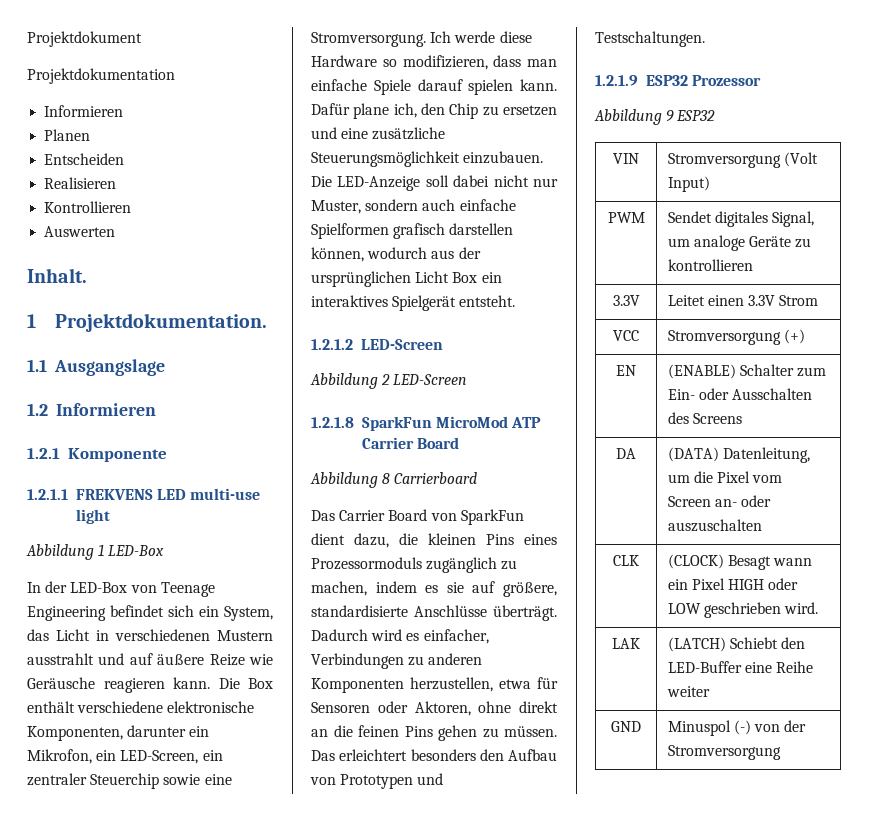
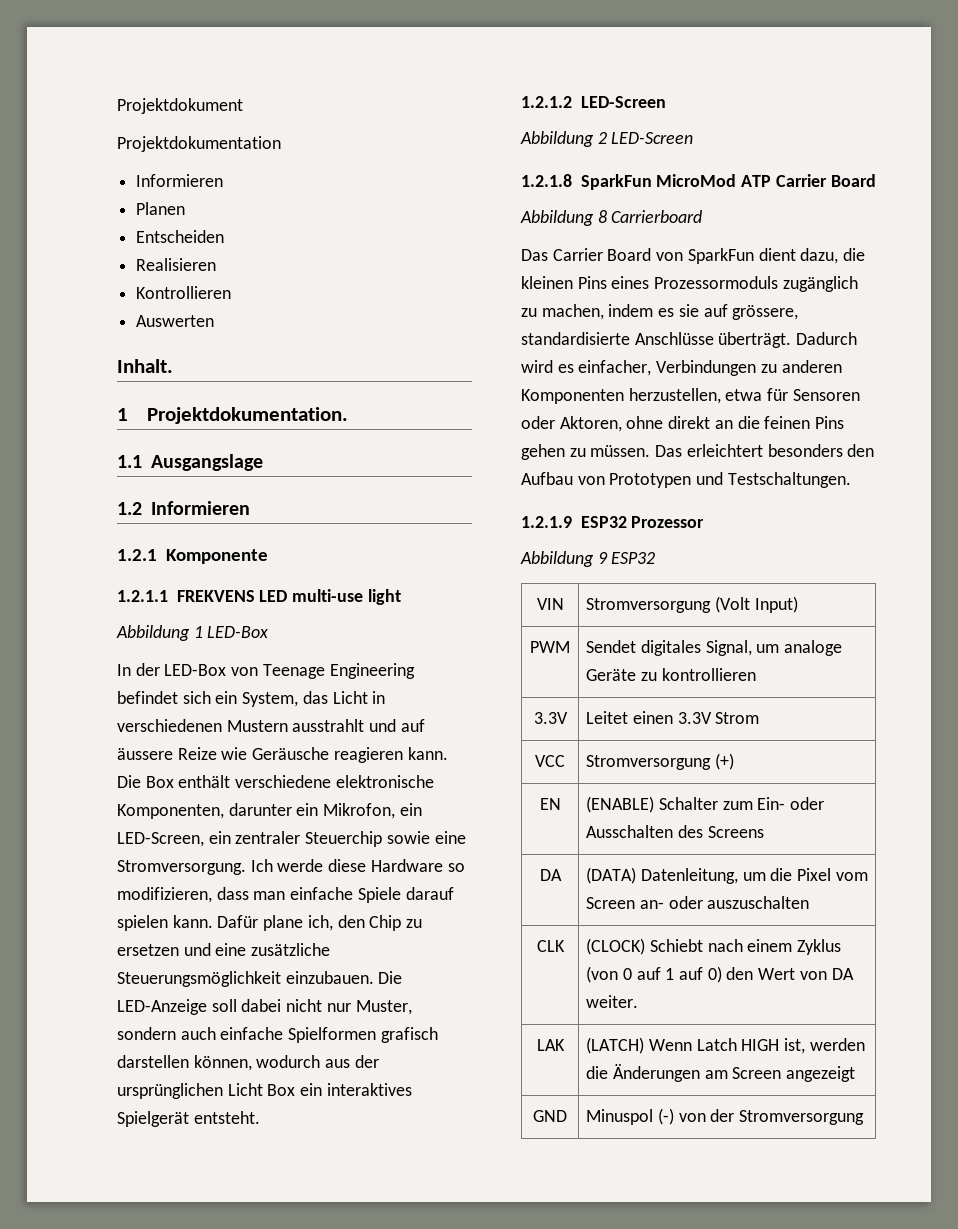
[157,654,205,665] äußere -> [117,748,173,760] äussere
[503,582,557,597] größere, -> [732,305,799,320] grössere,
[727,555,813,570] [667,578,799,590] [667,602,819,618] [612,638,640,649] [667,637,806,652] [667,661,814,673] [666,686,710,697] Besagt wann ein Pixel HIGH oder LOW geschrieben wird. // LAK | (LATCH) Schiebt den LED-Buffer eine Reihe weiter -> [649,939,841,955] [586,966,854,983] [586,995,639,1008] [536,1039,565,1051] [586,1037,865,1054] [586,1064,855,1082] Schiebt nach einem Zyklus (von 0 auf 1 auf 0) den Wert von DA weiter. // LAK | (LATCH) Wenn Latch HIGH ist, werden die Änderungen am Screen angezeigt

